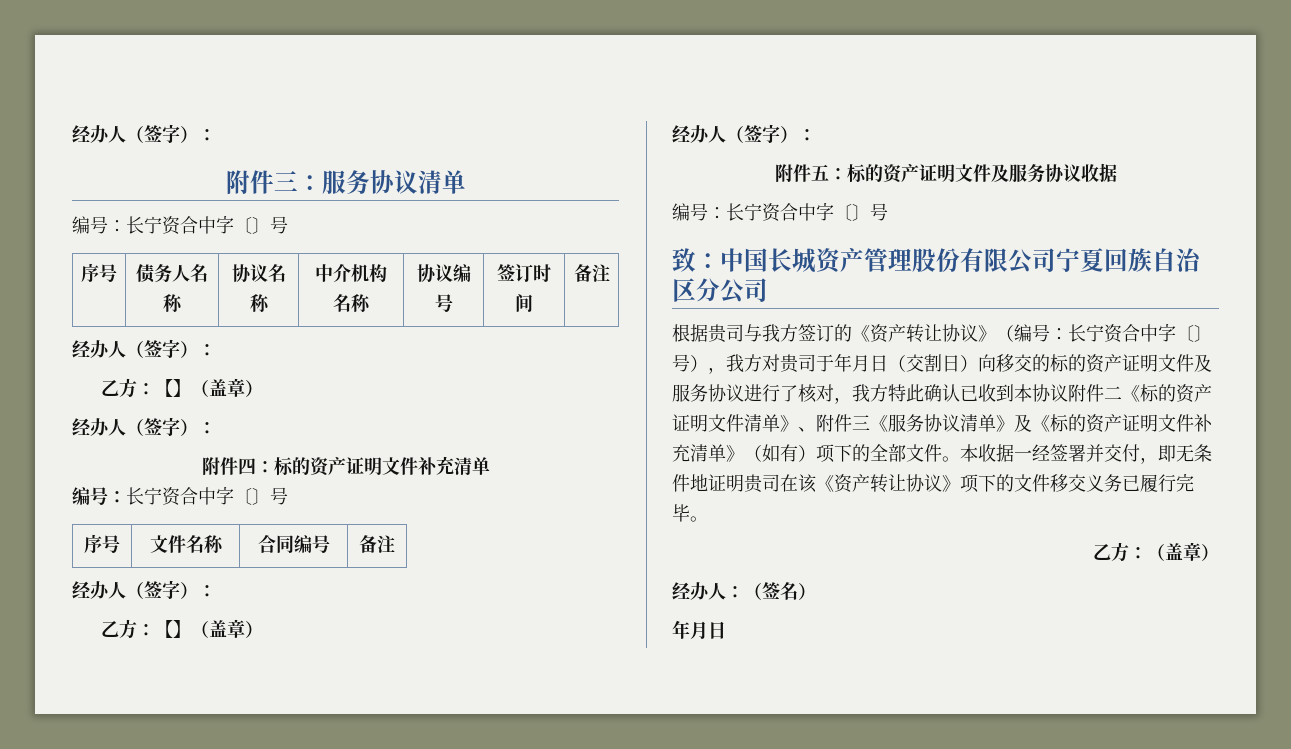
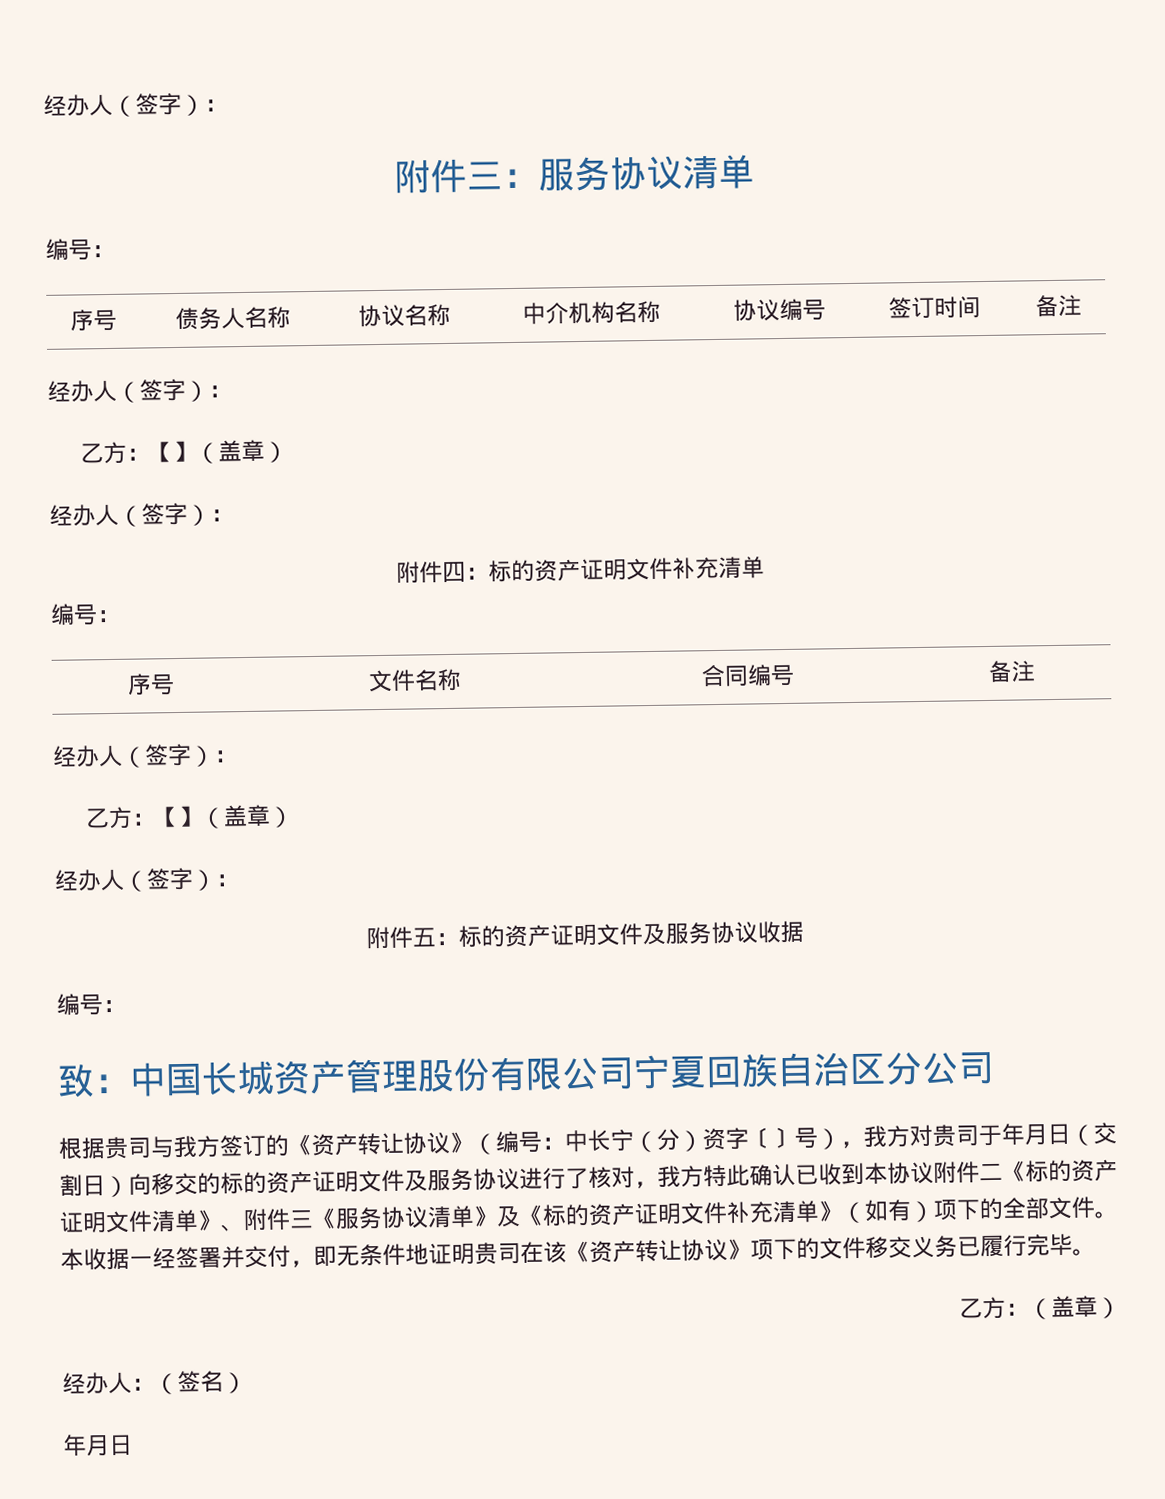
[126,215,288,235] 长宁资合中字〔〕号 -> (115, 251) none
[126,486,288,506] 长宁资合中字〔〕号 -> (121, 616) none
[726,202,888,222] 长宁资合中字〔〕号 -> (126, 1006) none
[1068,324,1158,343] 长宁资合中 -> [564,1127,726,1153] 中长宁（分）资

